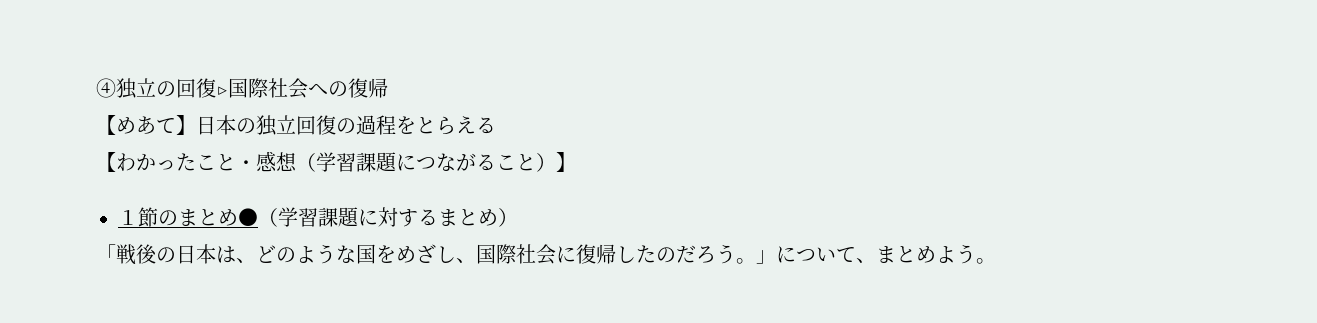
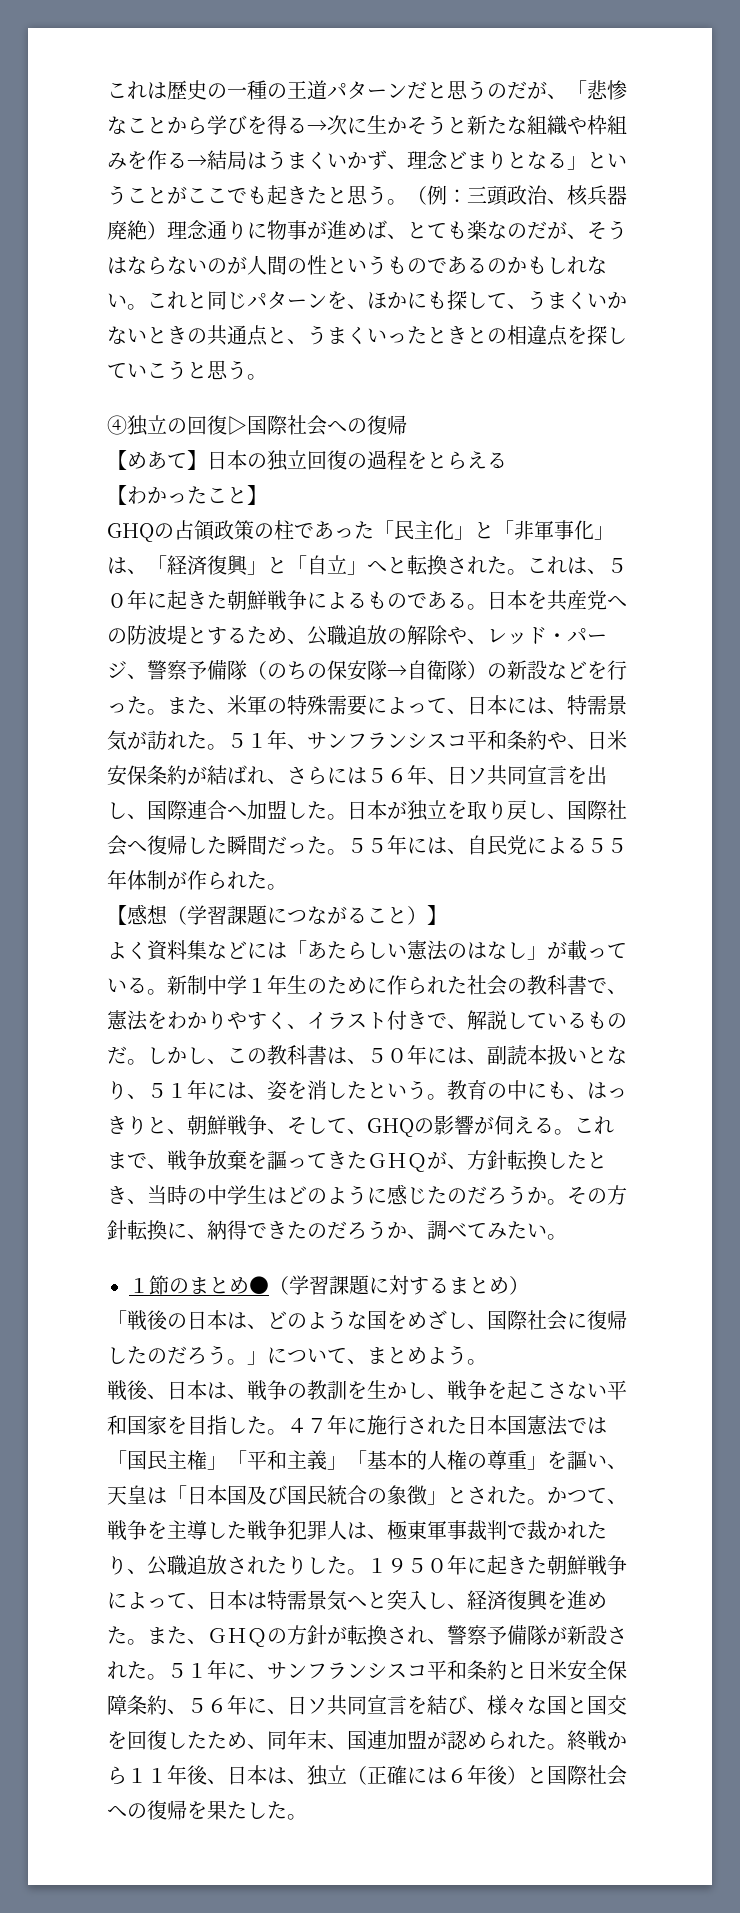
(96, 88) none -> [107,80,627,100] [107,115,627,135] [107,150,627,170] [107,185,627,206] [107,220,627,240] [107,255,607,275] [107,290,627,310] [107,325,627,346] [107,360,267,380] これは歴史の一種の王道パターンだと思うのだが、「悲惨なことから学びを得る→次に生かそうと新たな組織や枠組みを作る→結局はうまくいかず、理念どまりとなる」ということがここでも起きたと思う。（例：三頭政治、核兵器廃絶）理念通りに物事が進めば、とても楽なのだが、そうはならないのが人間の性というものであるのかもしれない。これと同じパターンを、ほかにも探して、うまくいかないときの共通点と、うまくいったときとの相違点を探していこうと思う。 //
[236,160,256,170] ・ -> [247,485,267,505] [107,520,614,542] [107,555,627,576] [107,590,627,611] [107,625,607,646] [107,660,627,681] [107,695,627,716] [107,730,627,751] [107,765,607,786] [107,800,627,821] [107,835,627,856] [107,870,287,890] [107,905,127,925] 】 // GHQの占領政策の柱であった「民主化」と「非軍事化」は、「経済復興」と「自立」へと転換された。これは、５０年に起きた朝鮮戦争によるものである。日本を共産党への防波堤とするため、公職追放の解除や、レッド・パージ、警察予備隊（のちの保安隊→自衛隊）の新設などを行った。また、米軍の特殊需要によって、日本には、特需景気が訪れた。５１年、サンフランシスコ平和条約や、日米安保条約が結ばれ、さらには５６年、日ソ共同宣言を出し、国際連合へ加盟した。日本が独立を取り戻し、国際社会へ復帰した瞬間だった。５５年には、自民党による５５年体制が作られた。 // 【
(576, 162) none -> [107,940,627,961] [107,975,627,996] [107,1010,627,1031] [107,1045,627,1065] [107,1080,627,1101] [107,1115,614,1137] [107,1150,607,1172] [107,1184,627,1205] [107,1220,567,1241] // よく資料集などには「あたらしい憲法のはなし」が載っている。新制中学１年生のために作られた社会の教科書で、憲法をわかりやすく、イラスト付きで、解説しているものだ。しかし、この教科書は、５０年には、副読本扱いとなり、５１年には、姿を消したという。教育の中にも、はっきりと、朝鮮戦争、そして、GHQの影響が伺える。これまで、戦争放棄を謳ってきたＧＨＱが、方針転換したとき、当時の中学生はどのように感じたのだろうか。その方針転換に、納得できたのだろうか、調べてみたい。
(996, 261) none -> [107,1380,627,1401] [107,1415,607,1436] [107,1450,627,1470] [107,1485,627,1505] [107,1520,607,1541] [107,1555,627,1576] [107,1590,607,1611] [107,1625,627,1647] [107,1660,627,1681] [107,1695,627,1716] [107,1730,627,1751] [107,1765,627,1786] [107,1800,307,1820] // 戦後、日本は、戦争の教訓を生かし、戦争を起こさない平和国家を目指した。４７年に施行された日本国憲法では「国民主権」「平和主義」「基本的人権の尊重」を謳い、天皇は「日本国及び国民統合の象徴」とされた。かつて、戦争を主導した戦争犯罪人は、極東軍事裁判で裁かれたり、公職追放されたりした。１９５０年に起きた朝鮮戦争によって、日本は特需景気へと突入し、経済復興を進めた。また、ＧＨＱの方針が転換され、警察予備隊が新設された。５１年に、サンフランシスコ平和条約と日米安全保障条約、５６年に、日ソ共同宣言を結び、様々な国と国交を回復したため、同年末、国連加盟が認められた。終戦から１１年後、日本は、独立（正確には６年後）と国際社会への復帰を果たした。

